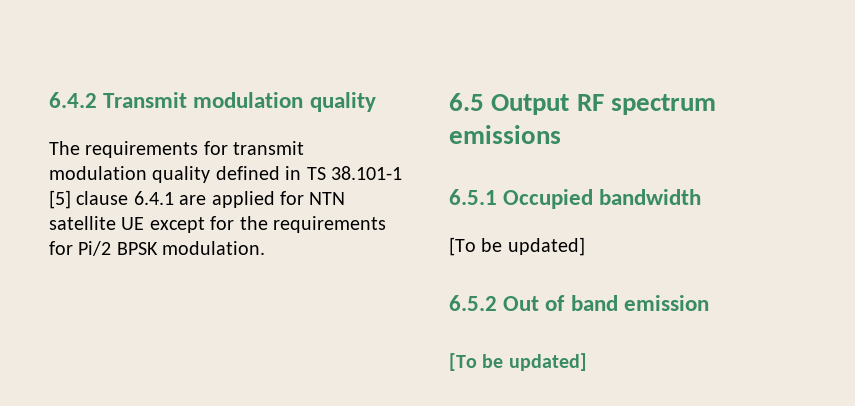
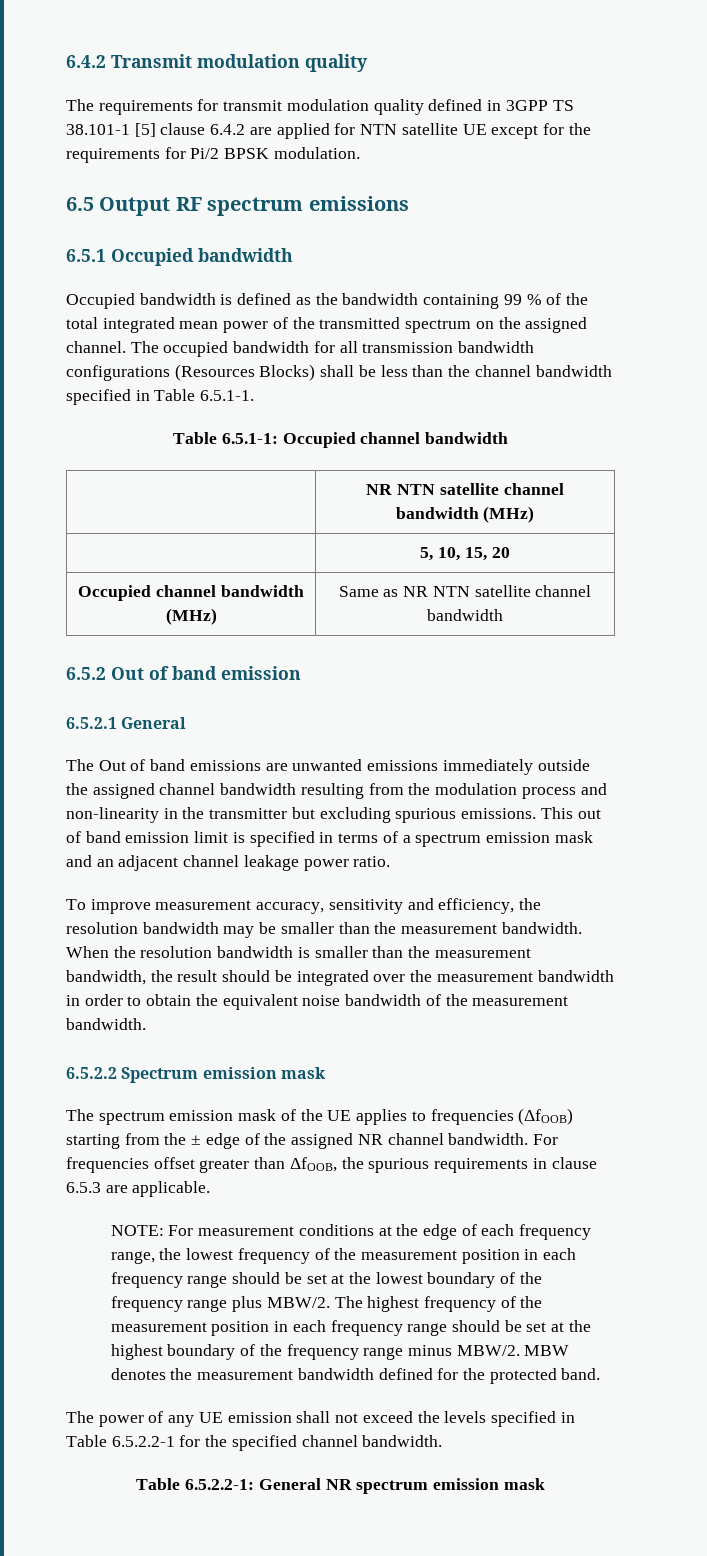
(302, 173) none -> [505,100,548,111] 3GPP
[133,191,174,205] 6.4.1 -> [210,124,246,135] 6.4.2
[449,237,585,256] [To be updated] -> [66,293,588,309] [66,317,588,333] [66,341,535,357] [66,364,612,381] [66,389,255,405] [173,432,508,448] [366,483,564,495] [395,506,535,523] [420,547,510,561] [78,585,304,601] [165,608,217,625] [338,585,592,597] [427,609,503,621] Occupied bandwidth is defined as the bandwidth containing 99 % of the total integrated mean power of the transmitted spectrum on the assigned channel. The occupied bandwidth for all transmission bandwidth configurations (Resources Blocks) shall be less than the channel bandwidth specified in Table 6.5.1-1. // Table 6.5.1-1: Occupied channel bandwidth // | NR NTN satellite channel bandwidth (MHz) // | 5, 10, 15, 20 // Occupied channel bandwidth (MHz) | Same as NR NTN satellite channel bandwidth
[449,353,587,371] [To be updated] -> [66,717,187,729] [66,759,590,775] [66,783,607,799] [66,807,601,823] [66,831,593,847] [66,855,391,871] [66,898,542,914] [66,922,582,938] [66,946,531,958] [66,970,614,986] [66,994,569,1010] [66,1018,146,1030] [66,1067,326,1083] [66,1108,574,1125] [66,1133,558,1149] [66,1157,597,1173] [66,1181,211,1197] [110,1224,592,1240] [110,1248,577,1264] [110,1272,542,1288] [110,1296,543,1312] [110,1320,591,1336] [110,1344,570,1360] [110,1368,601,1384] [66,1411,575,1427] [66,1435,443,1451] [136,1478,545,1494] 6.5.2.1 General // The Out of band emissions are unwanted emissions immediately outside the assigned channel bandwidth resulting from the modulation process and non-linearity in the transmitter but excluding spurious emissions. This out of band emission limit is specified in terms of a spectrum emission mask and an adjacent channel leakage power ratio. // To improve measurement accuracy, sensitivity and efficiency, the resolution bandwidth may be smaller than the measurement bandwidth. When the resolution bandwidth is smaller than the measurement bandwidth, the result should be integrated over the measurement bandwidth in order to obtain the equivalent noise bandwidth of the measurement bandwidth. // 6.5.2.2 Spectrum emission mask // The spectrum emission mask of the UE applies to frequencies (ΔfOOB) starting from the ± edge of the assigned NR channel bandwidth. For frequencies offset greater than ΔfOOB, the spurious requirements in clause 6.5.3 are applicable. // NOTE: For measurement conditions at the edge of each frequency range, the lowest frequency of the measurement position in each frequency range should be set at the lowest boundary of the frequency range plus MBW/2. The highest frequency of the measurement position in each frequency range should be set at the highest boundary of the frequency range minus MBW/2. MBW denotes the measurement bandwidth defined for the protected band. // The power of any UE emission shall not exceed the levels specified in Table 6.5.2.2-1 for the specified channel bandwidth. // Table 6.5.2.2-1: General NR spectrum emission mask

